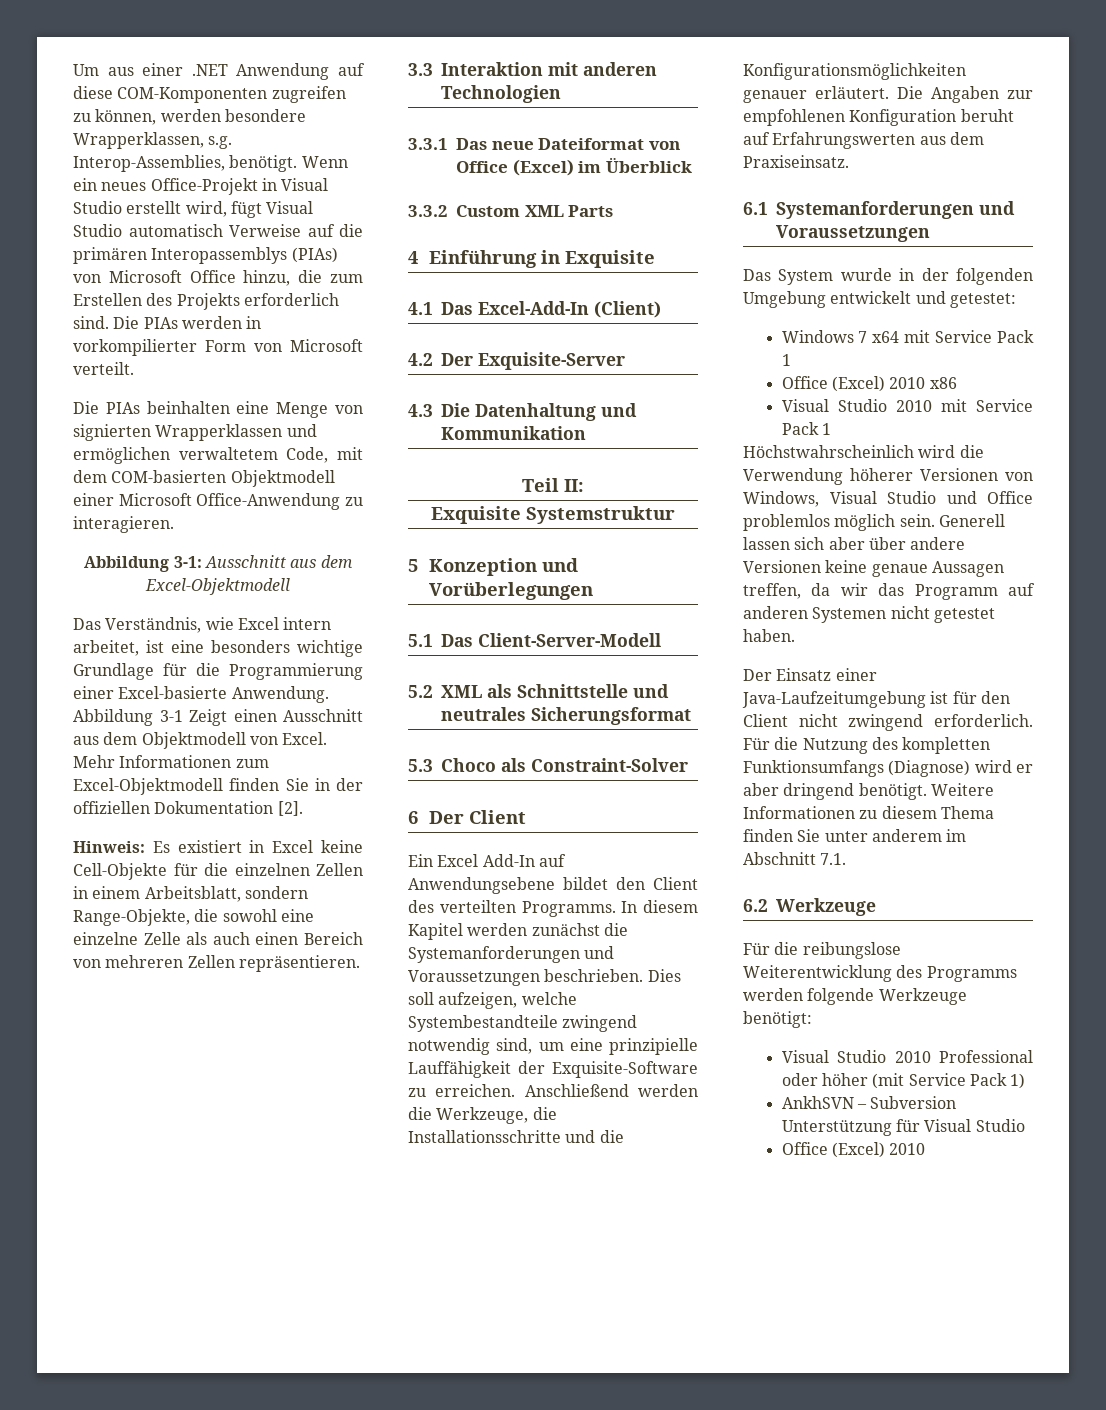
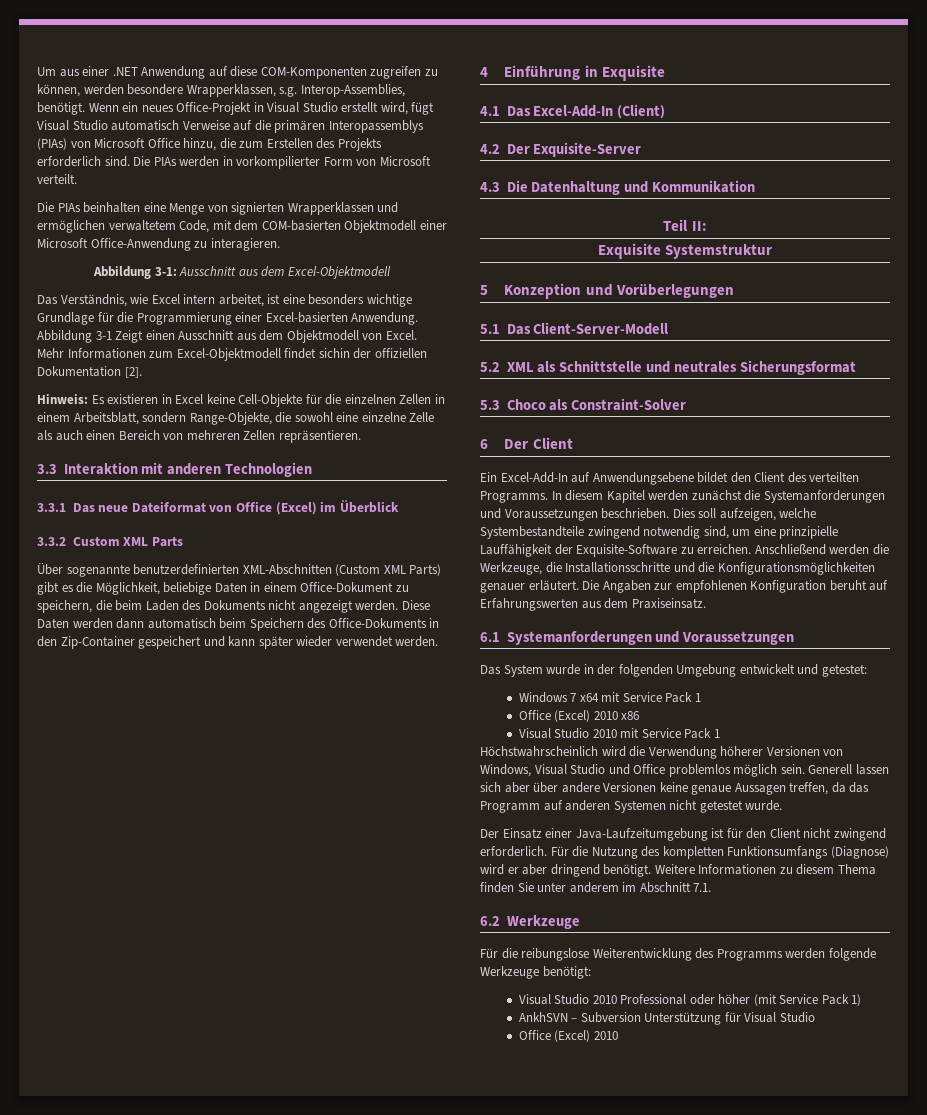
[118,686,228,699] Excel-basierte -> [265,312,348,323] Excel-basierten
[229,778,330,791] finden Sie in -> [284,348,350,359] findet sichin
[177,840,242,853] existiert -> [107,394,159,404] existieren
(614, 211) none -> [37,563,442,577] [37,582,409,595] [37,600,430,613] [37,618,440,631] [37,636,439,649] // Über sogenannte benutzerdefinierten XML-Abschnitten (Custom XML Parts) gibt es die Möglichkeit, beliebige Daten in einem Office-Dokument zu speichern, die beim Laden des Dokuments nicht angezeigt werden. Diese Daten werden dann automatisch beim Speichern des Office-Dokuments in den Zip-Container gespeichert und kann später wieder verwendet werden.
[437,854,535,867] Excel Add-In -> [500,472,568,483] Excel-Add-In
[840,583,868,596] wir -> (846, 787) none
[743,629,795,642] haben. -> [745,800,783,811] wurde.

